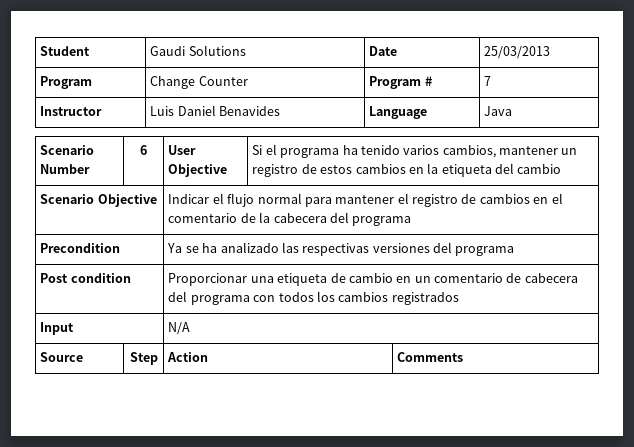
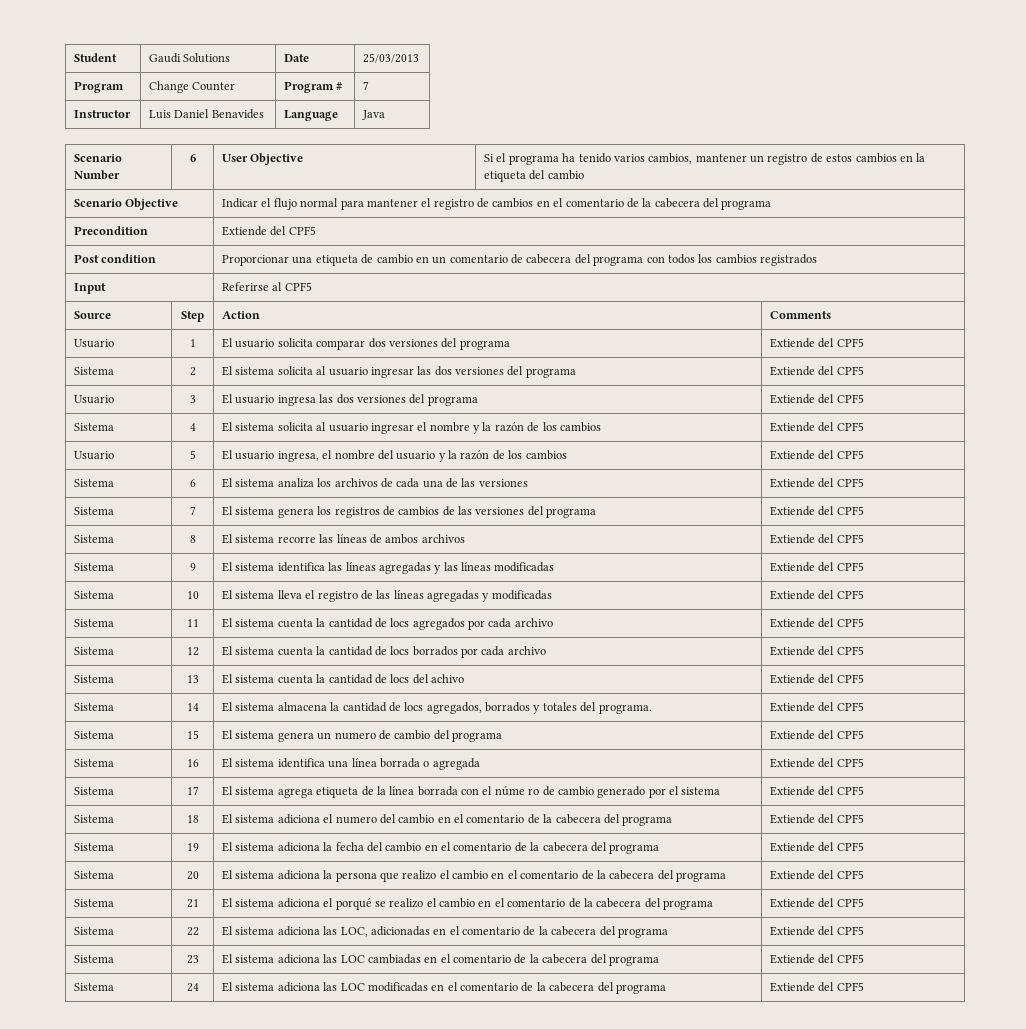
[167,242,515,256] Ya se ha analizado las respectivas versiones del programa -> [222,226,316,236] Extiende del CPF5
[168,322,191,335] N/A -> [222,282,312,291] Referirse al CPF5
(464, 357) none -> [74,339,115,348] [189,339,196,347] [222,338,510,350] [770,338,864,348] [74,367,115,375] [189,367,196,376] [222,366,576,378] [770,366,864,376] [74,395,115,404] [189,395,196,403] [222,394,478,406] [770,394,864,404] [74,423,115,431] [189,423,196,431] [222,422,601,434] [770,422,864,432] [74,451,115,460] [189,450,196,459] [222,450,567,462] [770,450,864,460] [74,479,115,487] [189,479,196,487] [222,478,528,488] [770,478,864,488] [74,507,115,515] [189,506,196,515] [222,506,597,518] [770,506,864,516] [74,535,115,543] [189,535,196,543] [222,534,465,544] [770,534,864,544] [74,563,115,571] [189,563,196,571] [222,562,555,574] [770,562,864,572] [74,591,115,599] [186,591,199,599] [222,590,552,602] [770,590,864,600] [74,619,115,627] [186,619,199,627] [222,618,553,630] [770,618,864,628] [74,647,115,655] [186,647,199,656] [222,646,546,658] [770,646,864,656] [74,675,115,683] [186,675,199,683] [222,674,465,684] [770,674,864,684] [74,703,115,711] [186,703,199,711] [222,702,652,714] [770,702,864,712] [74,731,115,739] [186,730,199,739] [222,730,503,742] [770,730,864,740] [74,759,115,767] [186,759,199,767] [222,758,480,770] [770,758,864,768] [74,787,115,795] [186,786,199,795] [222,785,721,798] [770,786,864,796] [74,815,115,823] [186,815,199,823] [222,814,673,826] [770,814,864,824] [74,843,115,851] [186,843,199,851] [222,842,660,854] [770,842,864,852] [74,871,115,879] [186,871,199,880] [222,870,727,882] [770,870,864,880] [74,899,115,907] [186,899,199,908] [222,898,714,910] [770,898,864,908] [74,927,115,935] [186,927,199,936] [222,926,668,938] [770,926,864,936] [74,955,115,963] [186,955,199,964] [222,954,659,966] [770,954,864,964] [74,983,115,991] [186,983,199,992] [222,982,666,994] [770,982,864,992] // Usuario | 1 | El usuario solicita comparar dos versiones del programa | Extiende del CPF5 // Sistema | 2 | El sistema solicita al usuario ingresar las dos versiones del programa | Extiende del CPF5 // Usuario | 3 | El usuario ingresa las dos versiones del programa | Extiende del CPF5 // Sistema | 4 | El sistema solicita al usuario ingresar el nombre y la razón de los cambios | Extiende del CPF5 // Usuario | 5 | El usuario ingresa, el nombre del usuario y la razón de los cambios | Extiende del CPF5 // Sistema | 6 | El sistema analiza los archivos de cada una de las versiones | Extiende del CPF5 // Sistema | 7 | El sistema genera los registros de cambios de las versiones del programa | Extiende del CPF5 // Sistema | 8 | El sistema recorre las líneas de ambos archivos | Extiende del CPF5 // Sistema | 9 | El sistema identifica las líneas agregadas y las líneas modificadas | Extiende del CPF5 // Sistema | 10 | El sistema lleva el registro de las líneas agregadas y modificadas | Extiende del CPF5 // Sistema | 11 | El sistema cuenta la cantidad de locs agregados por cada archivo | Extiende del CPF5 // Sistema | 12 | El sistema cuenta la cantidad de locs borrados por cada archivo | Extiende del CPF5 // Sistema | 13 | El sistema cuenta la cantidad de locs del achivo | Extiende del CPF5 // Sistema | 14 | El sistema almacena la cantidad de locs agregados, borrados y totales del programa. | Extiende del CPF5 // Sistema | 15 | El sistema genera un numero de cambio del programa | Extiende del CPF5 // Sistema | 16 | El sistema identifica una línea borrada o agregada | Extiende del CPF5 // Sistema | 17 | El sistema agrega etiqueta de la línea borrada con el núme ro de cambio generado por el sistema | Extiende del CPF5 // Sistema | 18 | El sistema adiciona el numero del cambio en el comentario de la cabecera del programa | Extiende del CPF5 // Sistema | 19 | El sistema adiciona la fecha del cambio en el comentario de la cabecera del programa | Extiende del CPF5 // Sistema | 20 | El sistema adiciona la persona que realizo el cambio en el comentario de la cabecera del programa | Extiende del CPF5 // Sistema | 21 | El sistema adiciona el porqué se realizo el cambio en el comentario de la cabecera del programa | Extiende del CPF5 // Sistema | 22 | El sistema adiciona las LOC, adicionadas en el comentario de la cabecera del programa | Extiende del CPF5 // Sistema | 23 | El sistema adiciona las LOC cambiadas en el comentario de la cabecera del programa | Extiende del CPF5 // Sistema | 24 | El sistema adiciona las LOC modificadas en el comentario de la cabecera del programa | Extiende del CPF5

